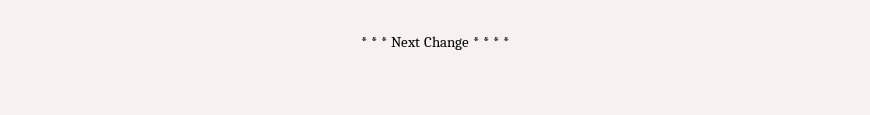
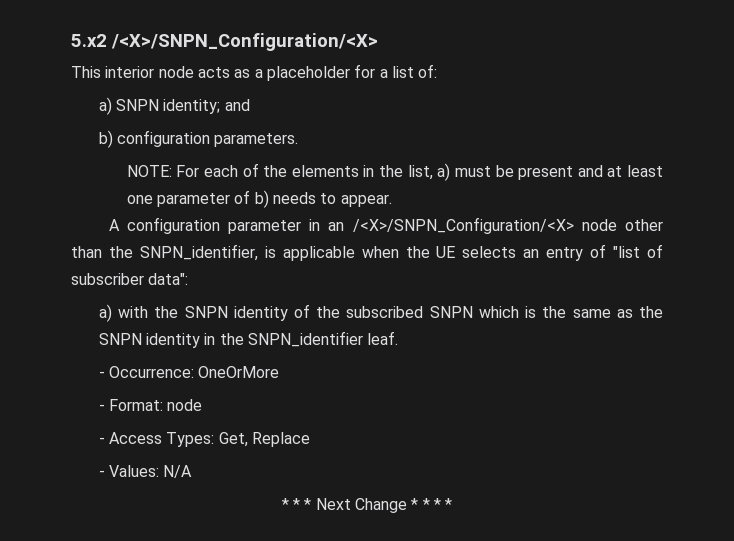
(361, 42) none -> [71,33,378,51] [71,64,438,81] [98,97,250,115] [98,130,299,148] [126,163,663,181] [126,190,392,208] [108,217,663,234] [71,244,663,261] [71,273,189,285] [98,304,663,322] [98,331,399,348] [98,366,280,378] [98,399,203,411] [98,432,311,447] [98,465,193,478] 5.x2 /<X>/SNPN_Configuration/<X> // This interior node acts as a placeholder for a list of: // a) SNPN identity; and // b) configuration parameters. // NOTE: For each of the elements in the list, a) must be present and at least one parameter of b) needs to appear. // A configuration parameter in an /<X>/SNPN_Configuration/<X> node other than the SNPN_identifier, is applicable when the UE selects an entry of "list of subscriber data": // a) with the SNPN identity of the subscribed SNPN which is the same as the SNPN identity in the SNPN_identifier leaf. // - Occurrence: OneOrMore // - Format: node // - Access Types: Get, Replace // - Values: N/A //

